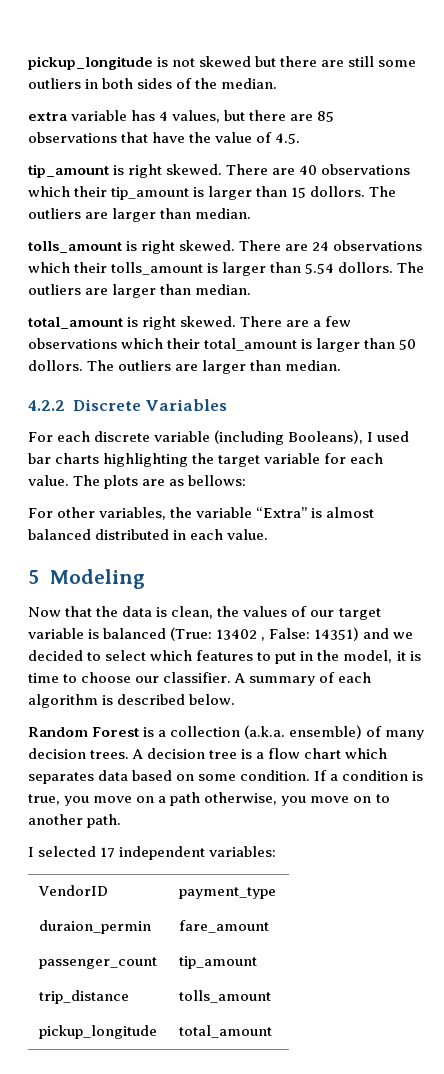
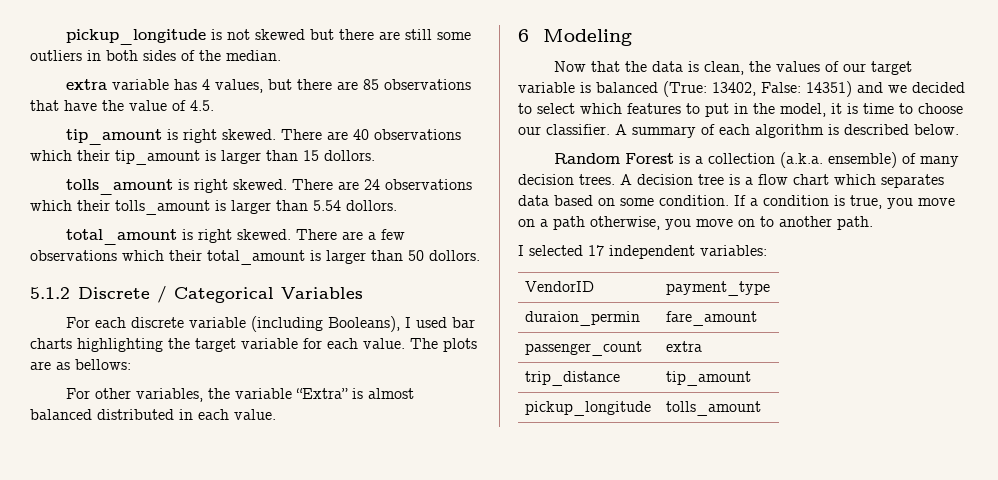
[369,186,397,197] [28,208,252,222] The outliers are larger than median. -> (375, 155) none
[397,262,425,273] [28,284,252,298] The outliers are larger than median. -> (397, 205) none
[87,360,342,374] [28,399,141,411] The outliers are larger than median. // 4.2.2 Discrete -> [30,286,274,303] // 5.1.2 Discrete / Categorical
[28,570,39,584] 5 -> [518,29,529,42] 6
[216,629,266,641] 13402 , -> [712,82,756,96] 13402,
[178,956,257,969] tip_amount -> [666,341,703,352] extra
[178,990,271,1003] tolls_amount -> [666,371,752,386] tip_amount
[178,1025,272,1038] total_amount -> [666,401,762,416] tolls_amount

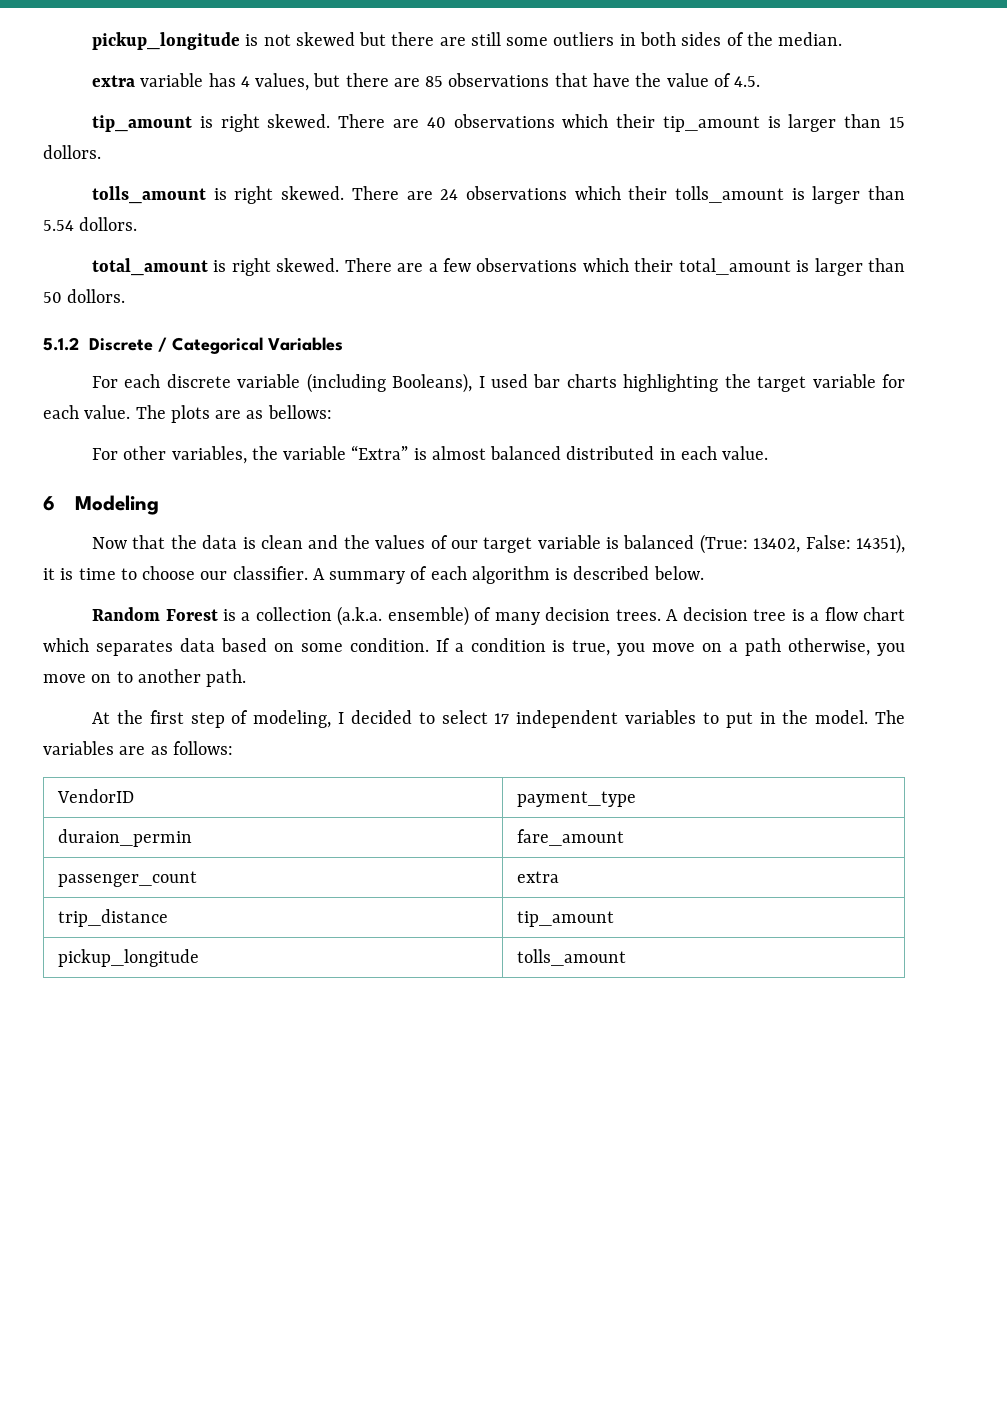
[704,61,745,75] clean, -> [260,535,339,549] clean and
[806,81,965,97] [518,103,826,117] 14351) and we decided to select which features to put in the model, -> [856,534,906,554] 14351),
[518,245,767,259] I selected 17 independent variables: -> [92,710,906,728] [43,741,233,755] At the first step of modeling, I decided to select 17 independent variables to put in the model. The variables are as follows:

